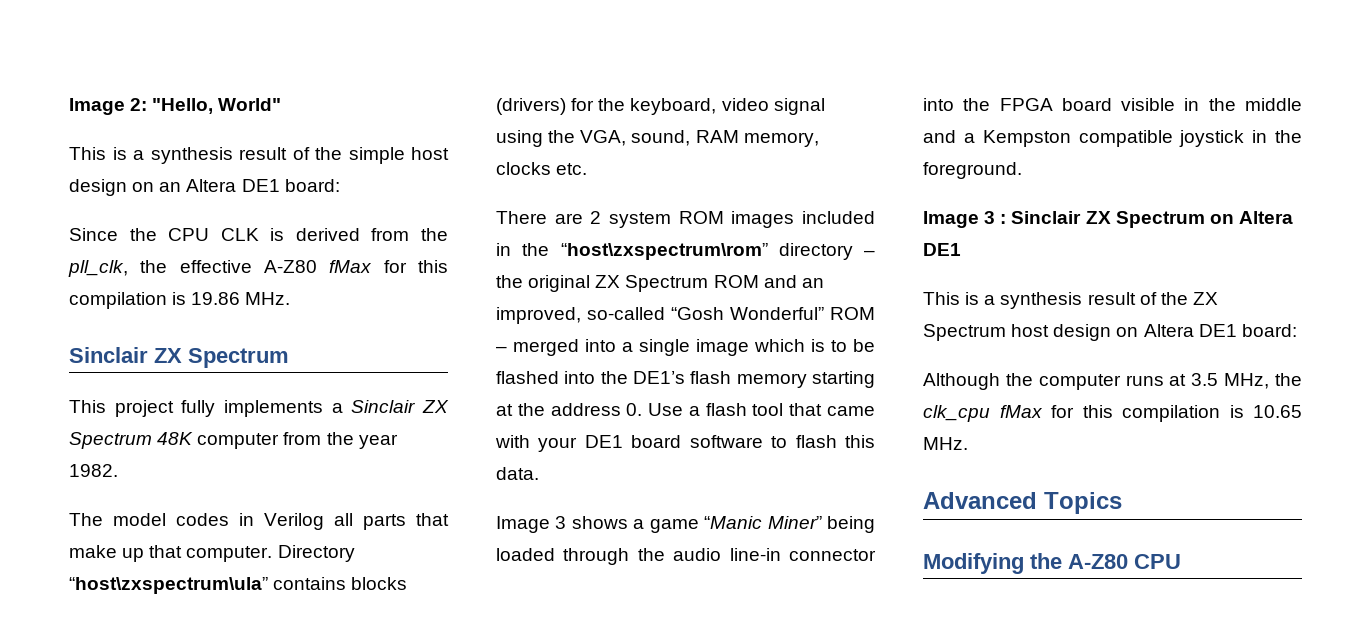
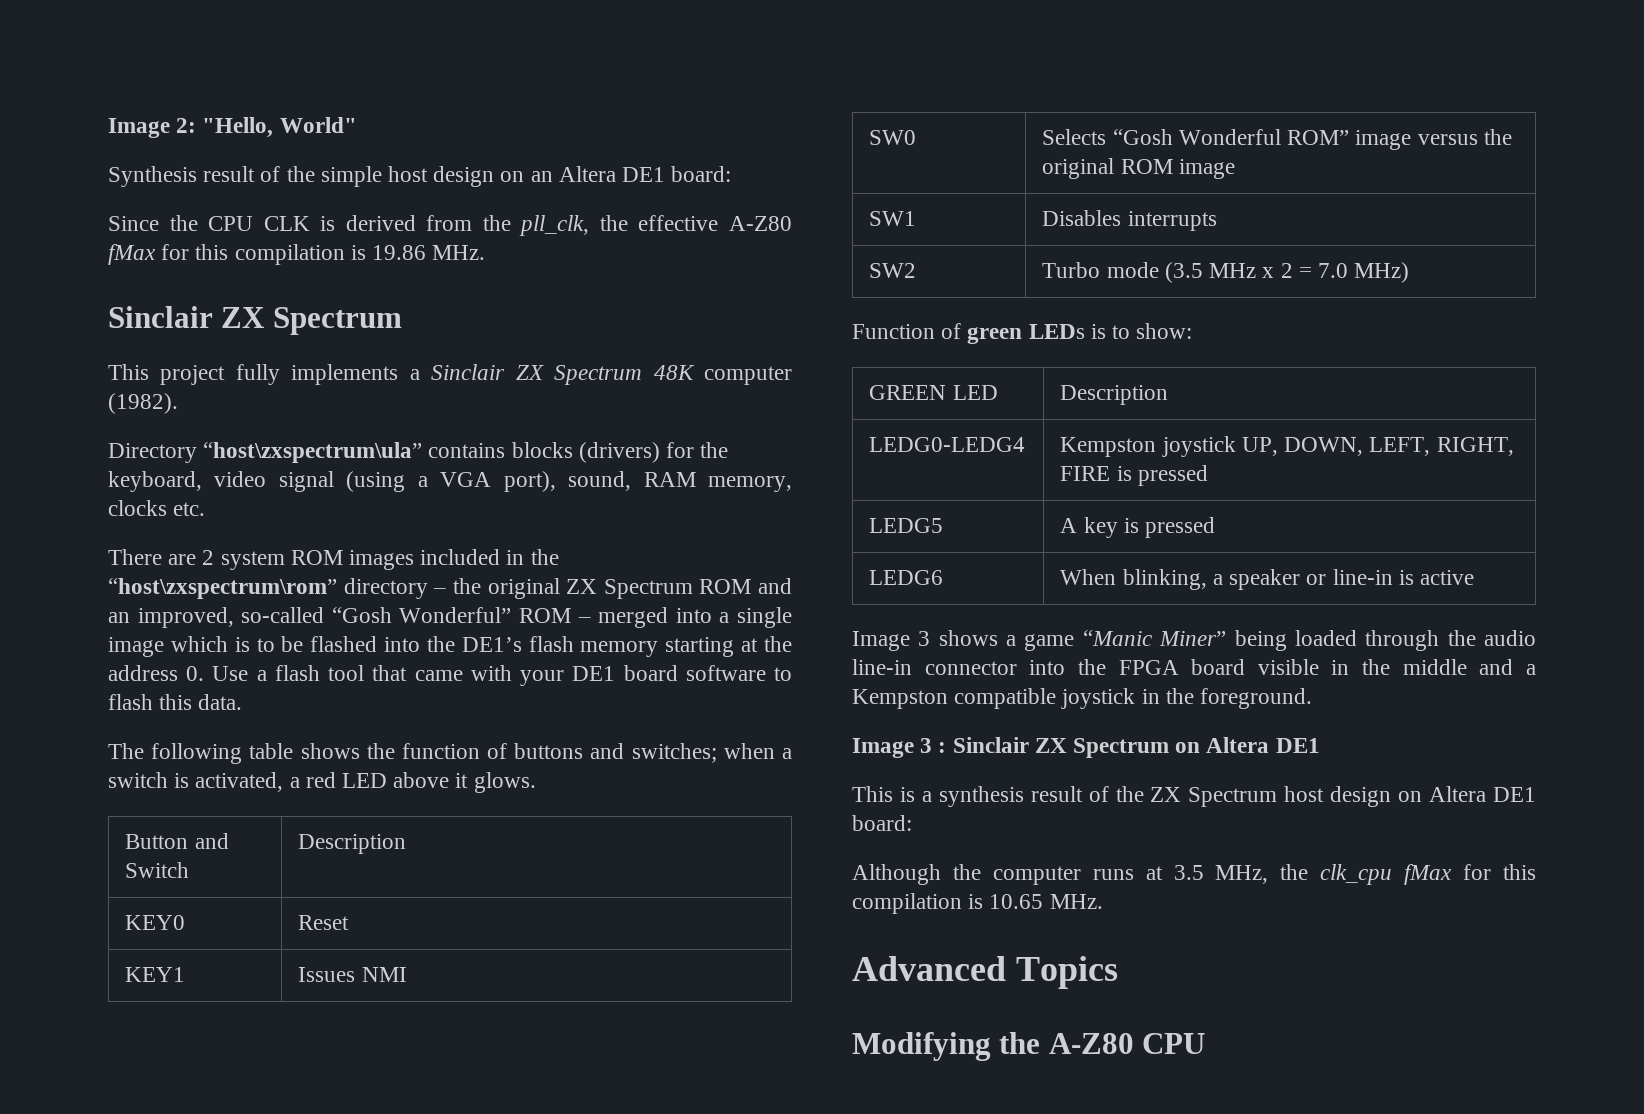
[69,147,233,164] This is a synthesis -> [108,166,197,187] Synthesis
[283,432,398,449] [69,464,118,477] [69,513,449,530] [69,545,273,562] from the year 1982. // The model codes in Verilog all parts that make up that computer. -> [108,393,178,414] (1982). //
[496,130,627,147] using the VGA, -> [346,471,556,492] (using a VGA port),
(539, 473) none -> [108,743,792,764] [108,772,536,793] [125,833,229,849] [125,862,190,878] [298,834,407,854] [125,915,186,930] [298,915,350,930] [125,967,186,982] [298,967,407,982] [869,130,917,145] [1042,129,1512,150] [1042,158,1235,179] [869,211,917,226] [1042,210,1217,231] [869,263,917,278] [1042,262,1410,283] [852,323,1193,344] [869,385,998,400] [1060,385,1169,405] [869,437,1026,452] [1060,436,1514,457] [1060,465,1208,486] [869,518,944,533] [1060,517,1216,538] [869,570,944,585] [1060,569,1474,590] // The following table shows the function of buttons and switches; when a switch is activated, a red LED above it glows. // Button and Switch | Description // KEY0 | Reset // KEY1 | Issues NMI // SW0 | Selects “Gosh Wonderful ROM” image versus the original ROM image // SW1 | Disables interrupts // SW2 | Turbo mode (3.5 MHz x 2 = 7.0 MHz) // Function of green LEDs is to show: // GREEN LED | Description // LEDG0-LEDG4 | Kempston joystick UP, DOWN, LEFT, RIGHT, FIRE is pressed // LEDG5 | A key is pressed // LEDG6 | When blinking, a speaker or line-in is active

